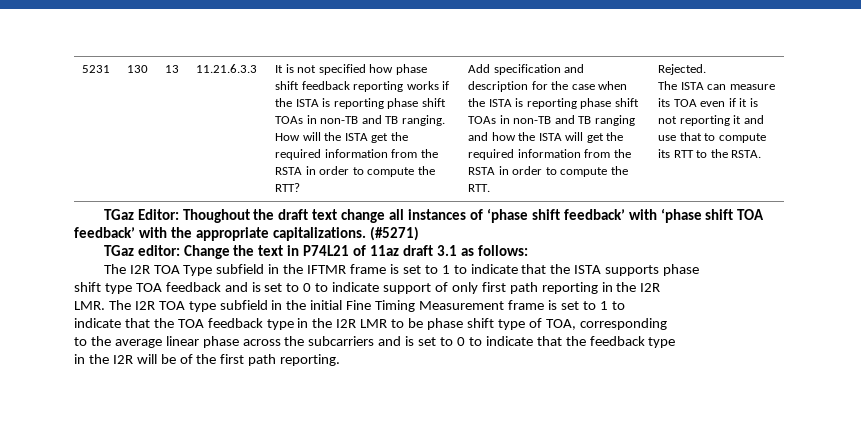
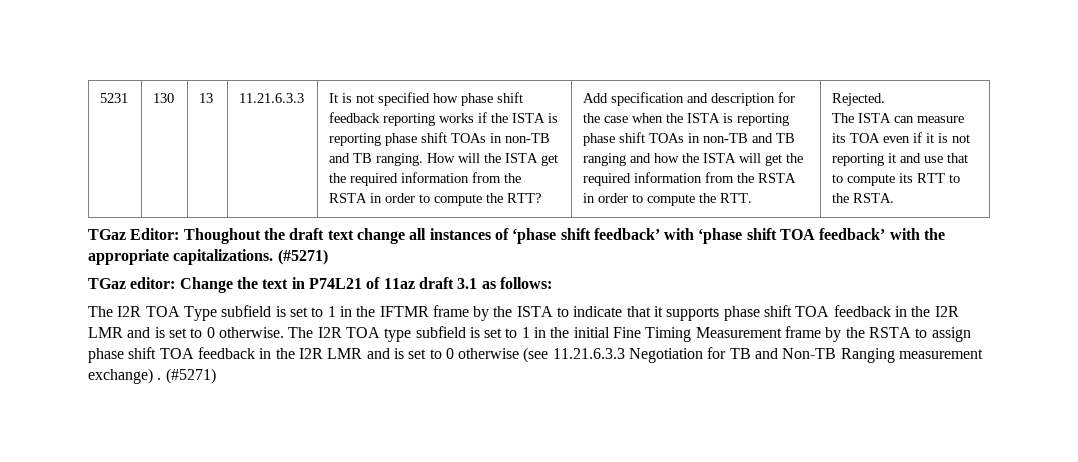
[268,264,602,274] in the IFTMR frame is set to 1 to indicate that the ISTA -> [275,305,664,321] is set to 1 in the IFTMR frame by the ISTA to indicate that it
[74,282,661,294] [74,301,105,310] // shift type TOA feedback and is set to 0 to indicate support of only first path reporting in the I2R // LMR. -> [764,305,959,317] [88,327,284,338] shift TOA feedback in the I2R LMR and is set to 0 otherwise.
(268, 305) none -> [469,327,530,338] is set to 1
[547,300,625,310] [74,318,667,330] [74,336,676,348] [74,354,341,366] is set to 1 to // indicate that the TOA feedback type in the I2R LMR to be phase shift type of TOA, corresponding // to the average linear phase across the subcarriers and is set to 0 to indicate that the feedback type // in the I2R will be of the first path reporting. -> [825,327,971,342] [88,347,984,363] [88,368,216,384] by the RSTA to assign phase shift TOA feedback in the I2R LMR and is set to 0 otherwise (see 11.21.6.3.3 Negotiation for TB and Non-TB Ranging measurement exchange) . (#5271)

